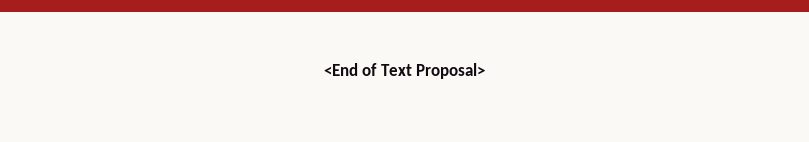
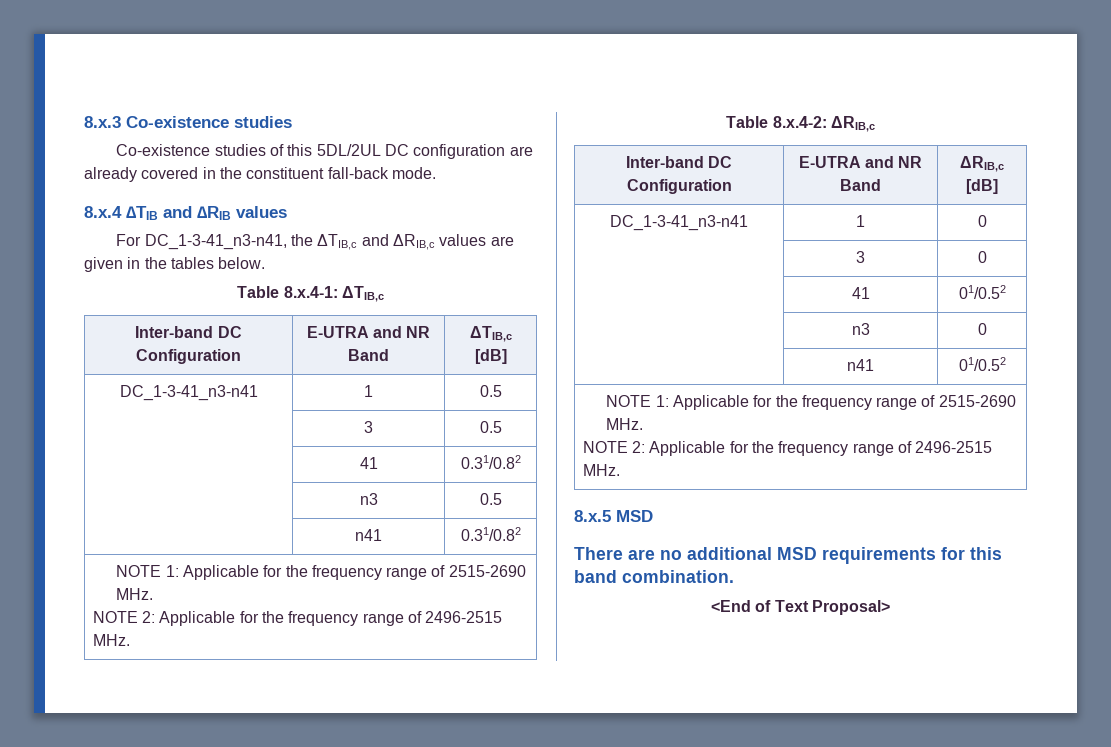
(323, 69) none -> [84,116,292,128] [116,144,533,159] [84,167,436,182] [84,206,287,220] [116,234,514,250] [84,257,266,272] [237,286,384,302] [135,326,242,338] [136,349,241,364] [306,326,431,338] [348,349,389,361] [469,326,512,342] [474,349,507,364] [119,385,258,401] [364,385,373,397] [479,385,502,397] [364,421,373,433] [479,421,502,433] [359,457,378,469] [460,455,521,469] [359,493,378,505] [479,493,502,505] [355,529,382,541] [460,527,521,541] [116,565,526,580] [116,588,154,600] [92,611,503,626] [92,634,130,646] [726,116,875,132] [625,156,733,168] [626,179,732,194] [798,156,923,168] [840,179,881,191] [960,156,1004,172] [966,179,998,194] [610,215,748,231] [856,215,865,227] [977,215,987,227] [856,251,865,263] [977,251,987,263] [851,287,870,299] [958,285,1006,299] [851,323,870,335] [977,323,987,335] [847,359,874,371] [958,357,1006,371] [606,395,1016,410] [606,418,644,430] [582,441,993,456] [582,464,620,476] [574,510,653,522] [574,547,1002,564] [574,570,734,583] 8.x.3 Co-existence studies // Co-existence studies of this 5DL/2UL DC configuration are already covered in the constituent fall-back mode. // 8.x.4 ∆TIB and ∆RIB values // For DC_1-3-41_n3-n41, the ΔTIB,c and ΔRIB,c values are given in the tables below. // Table 8.x.4-1: ΔTIB,c // Inter-band DC Configuration | E-UTRA and NR Band | ΔTIB,c [dB] // DC_1-3-41_n3-n41 | 1 | 0.5 // | 3 | 0.5 // | 41 | 0.31/0.82 // | n3 | 0.5 // | n41 | 0.31/0.82 // NOTE 1: Applicable for the frequency range of 2515-2690 MHz. // NOTE 2: Applicable for the frequency range of 2496-2515 MHz. // Table 8.x.4-2: ΔRIB,c // Inter-band DC Configuration | E-UTRA and NR Band | ΔRIB,c [dB] // DC_1-3-41_n3-n41 | 1 | 0 // | 3 | 0 // | 41 | 01/0.52 // | n3 | 0 // | n41 | 01/0.52 // NOTE 1: Applicable for the frequency range of 2515-2690 MHz. // NOTE 2: Applicable for the frequency range of 2496-2515 MHz. // 8.x.5 MSD // There are no additional MSD requirements for this band combination. //

